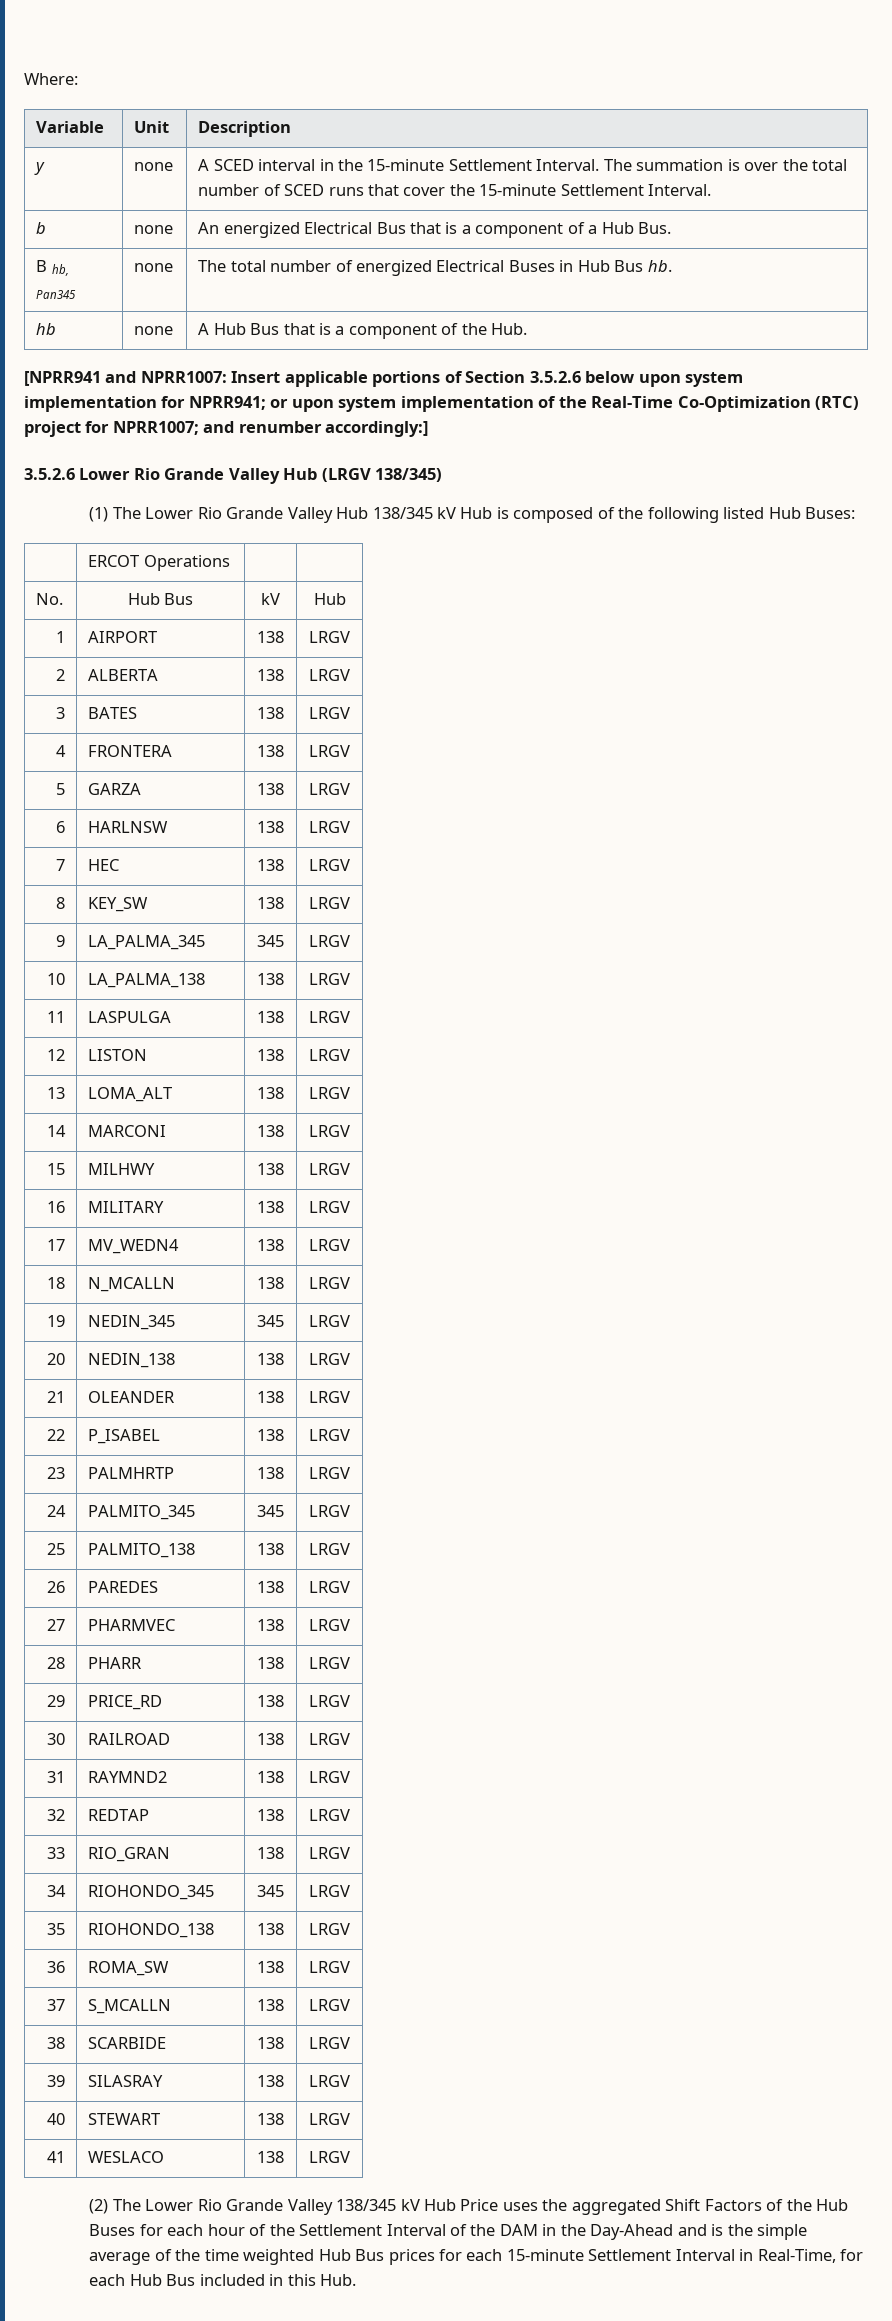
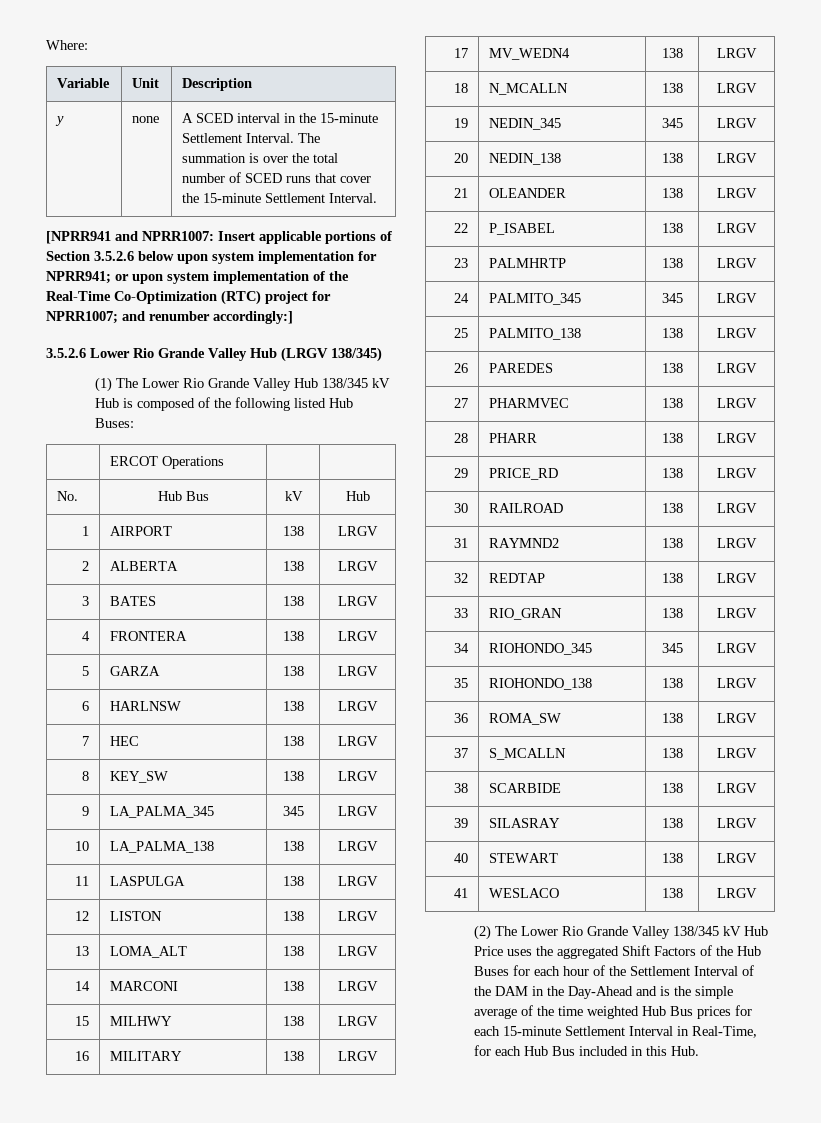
[36,222,47,234] [134,225,174,234] [198,222,672,238] [36,260,69,276] [36,290,77,299] [134,263,174,272] [198,260,672,276] [36,323,57,335] [134,326,174,335] [198,323,528,339] // b | none | An energized Electrical Bus that is a component of a Hub Bus. // B hb, Pan345 | none | The total number of energized Electrical Buses in Hub Bus hb. // hb | none | A Hub Bus that is a component of the Hub. -> (378, 198) none

